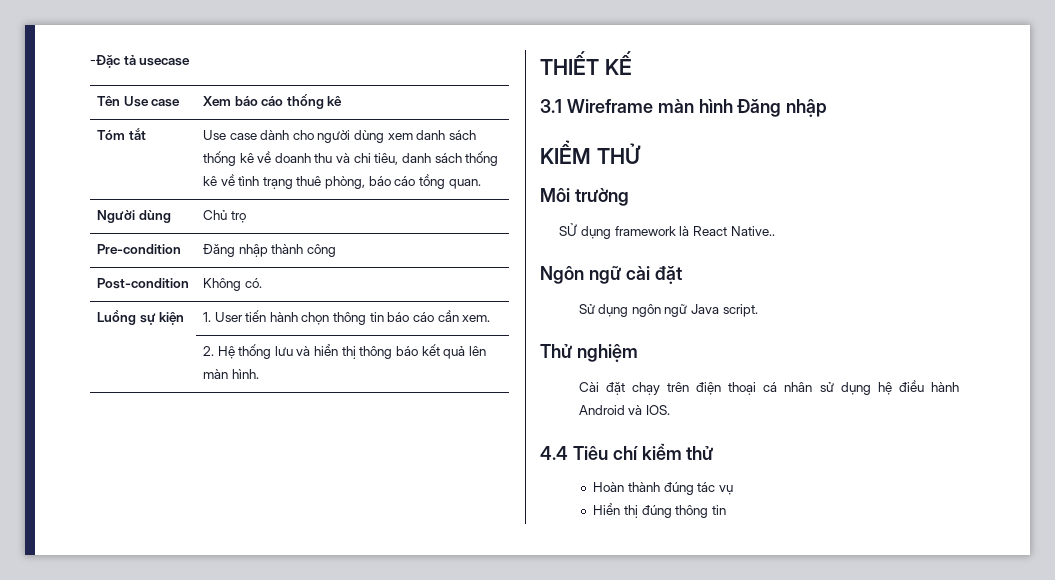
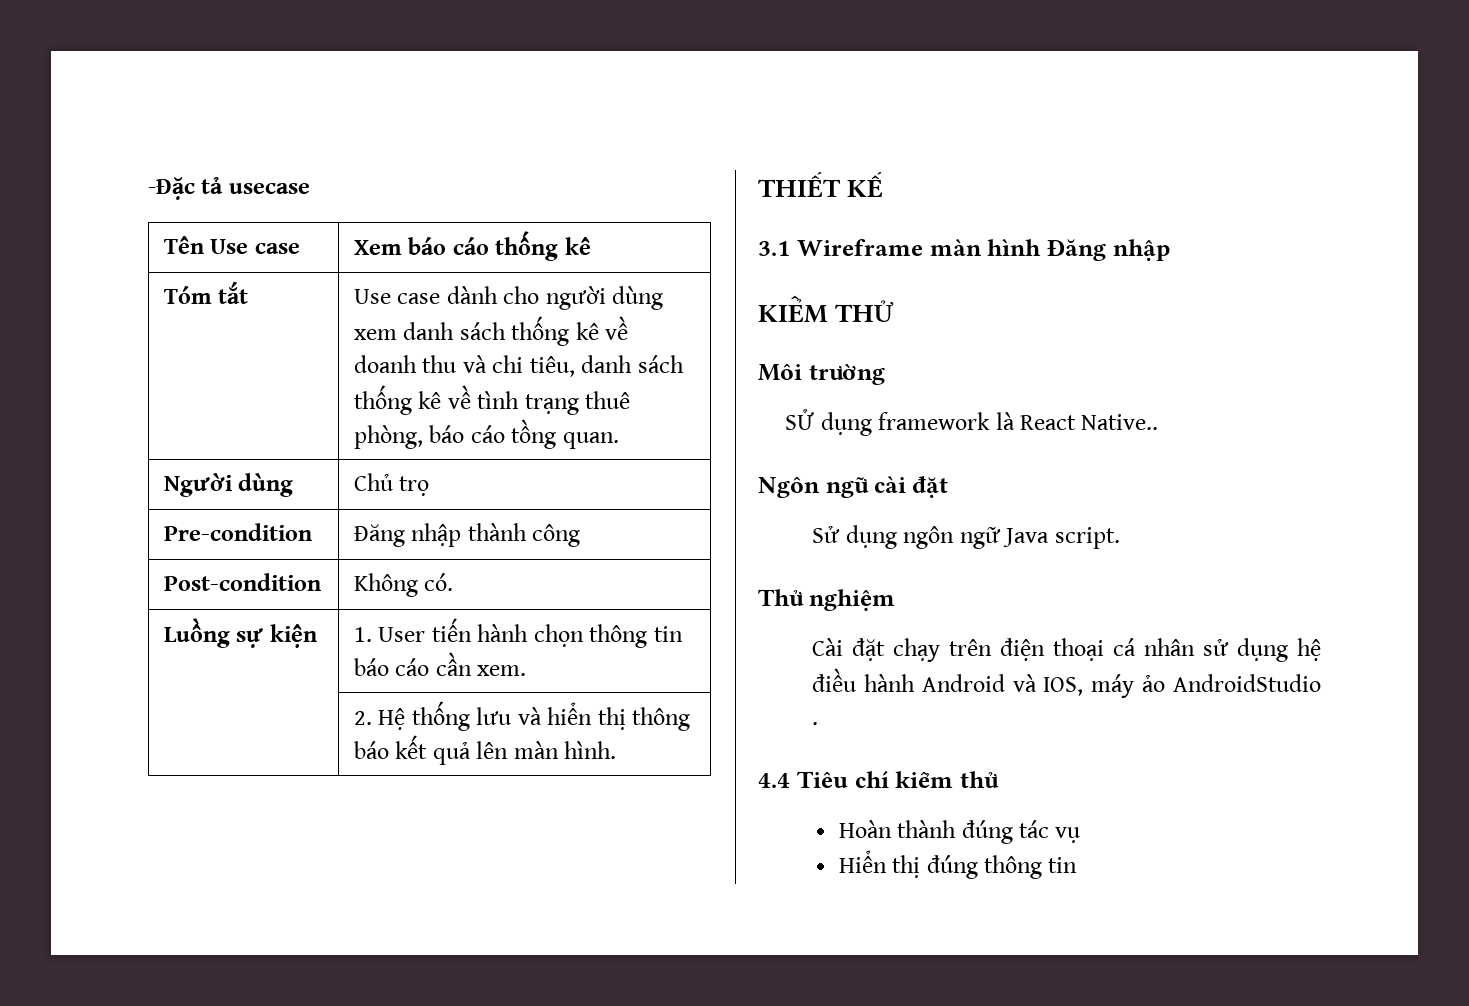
[645,405,670,415] IOS. -> [1043,674,1321,698] [812,722,819,725] IOS, máy ảo AndroidStudio .

